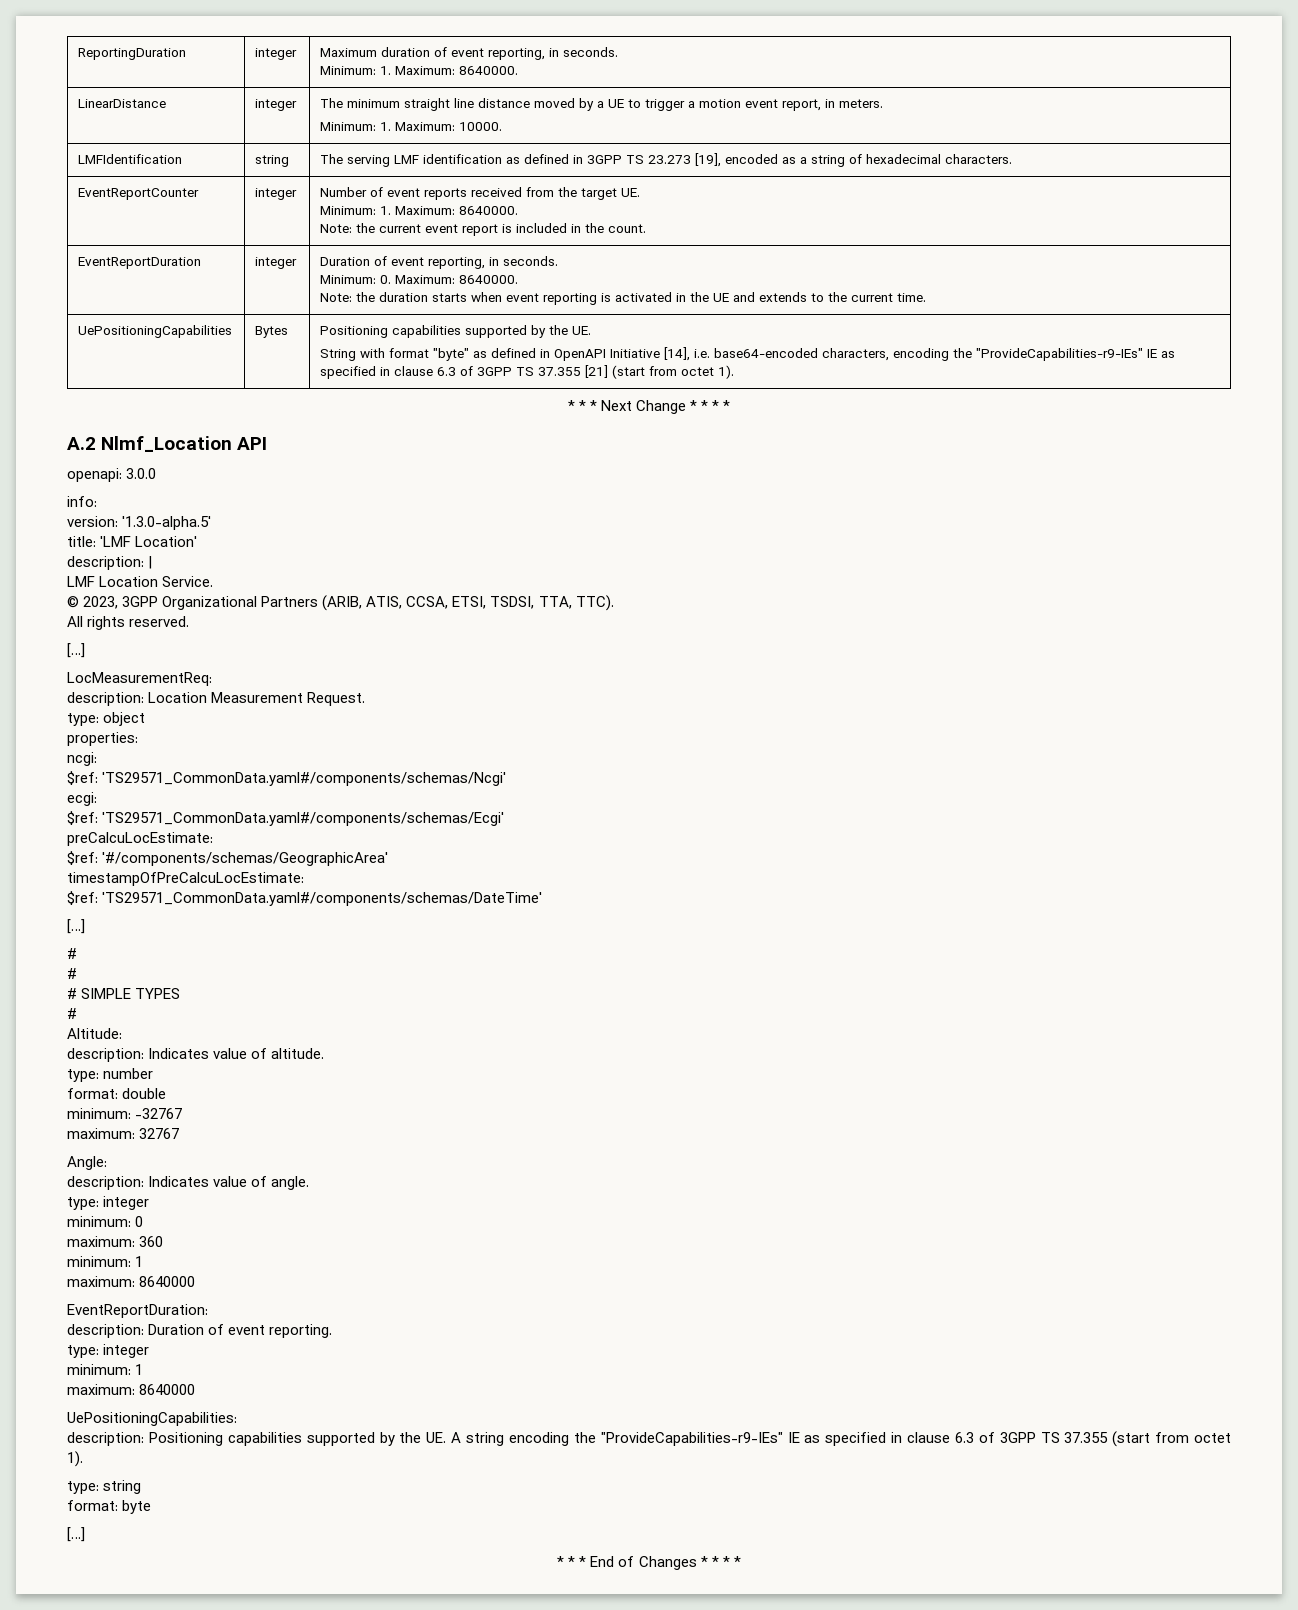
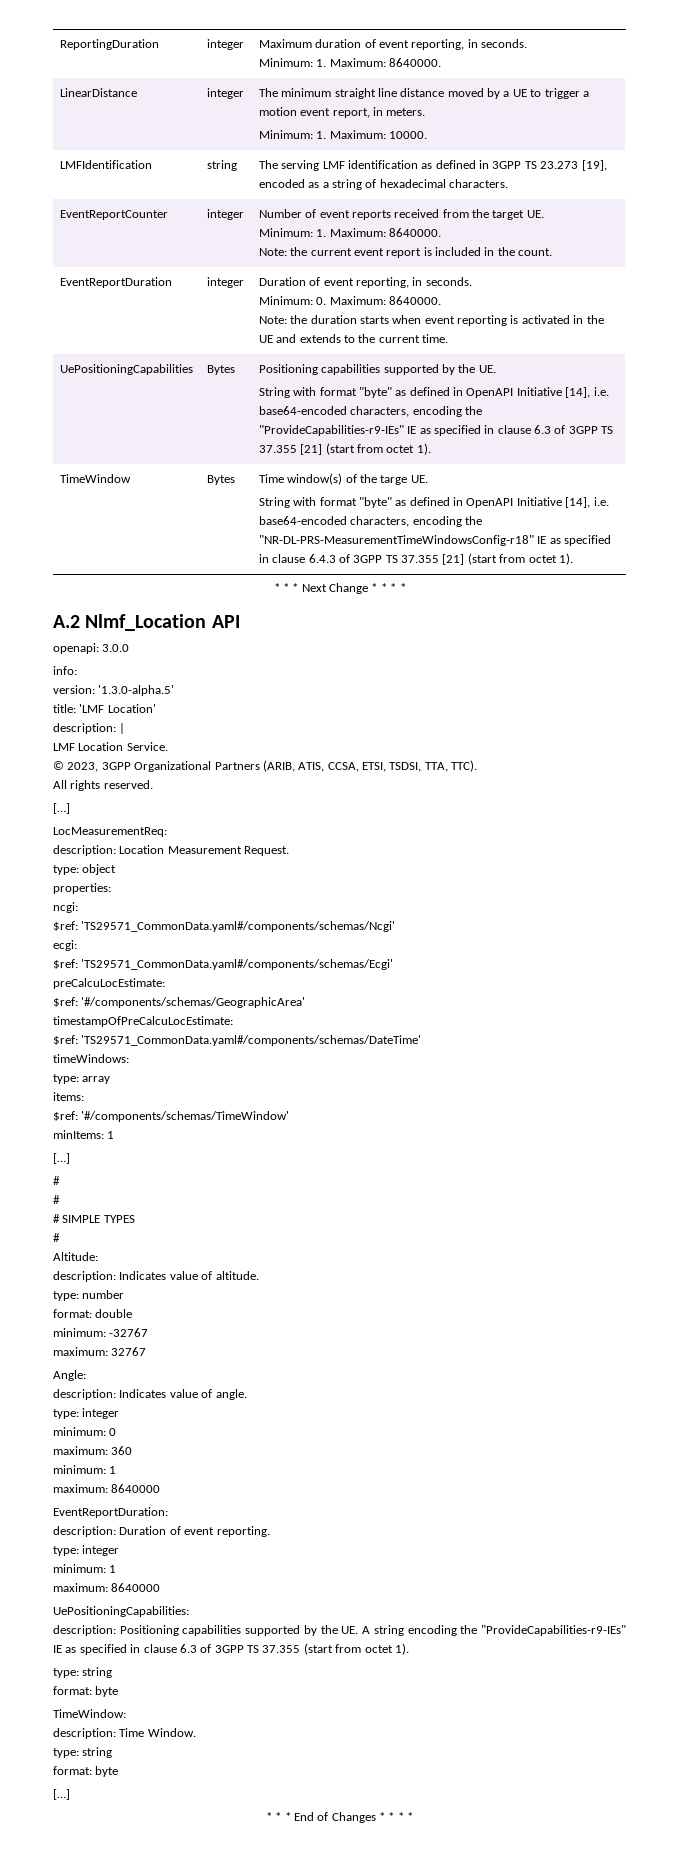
(735, 372) none -> [59,474,131,483] [206,475,235,485] [258,473,428,485] [258,497,609,508] [258,516,482,527] [258,535,611,546] [258,553,573,565] // TimeWindow | Bytes | Time window(s) of the targe UE. // String with format "byte" as defined in OpenAPI Initiative [14], i.e. base64-encoded characters, encoding the "NR-DL-PRS-MeasurementTimeWindowsConfig-r18" IE as specified in clause 6.4.3 of 3GPP TS 37.355 [21] (start from octet 1).
(543, 899) none -> [53,1054,129,1063] [53,1074,111,1084] [53,1092,84,1101] [53,1111,290,1122] [53,1130,115,1139] // timeWindows: // type: array // items: // $ref: '#/components/schemas/TimeWindow' // minItems: 1
(152, 1507) none -> [53,1709,126,1718] [53,1728,196,1739] [53,1747,113,1758] [53,1766,119,1777] // TimeWindow: // description: Time Window. // type: string // format: byte

